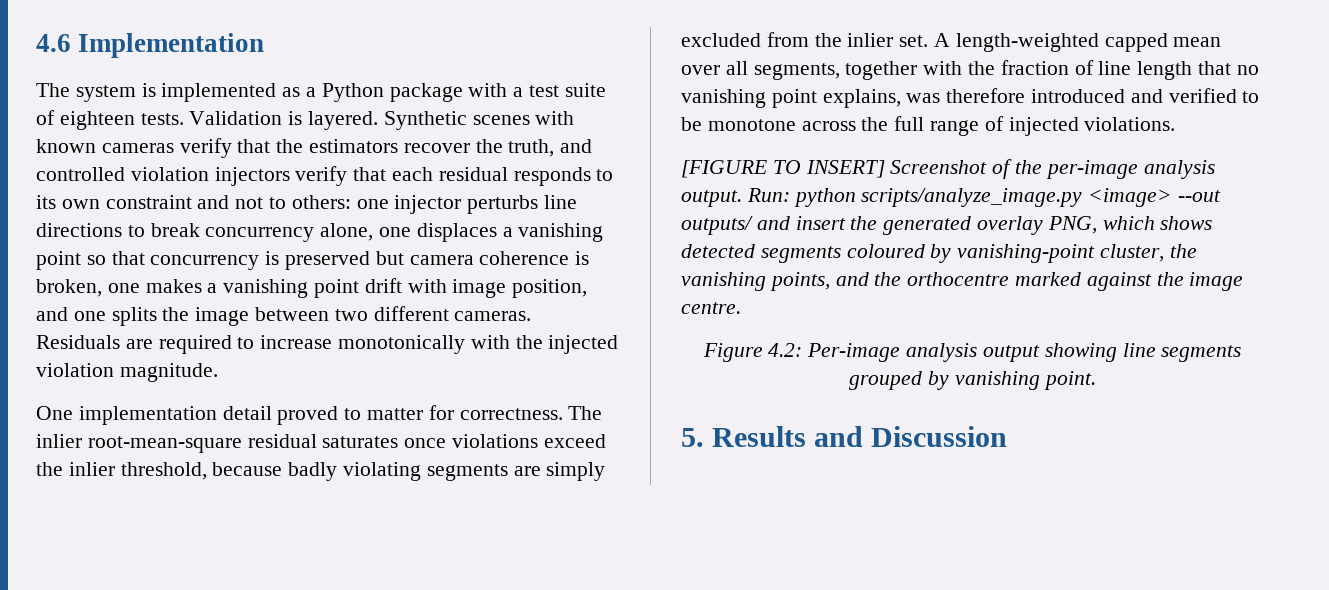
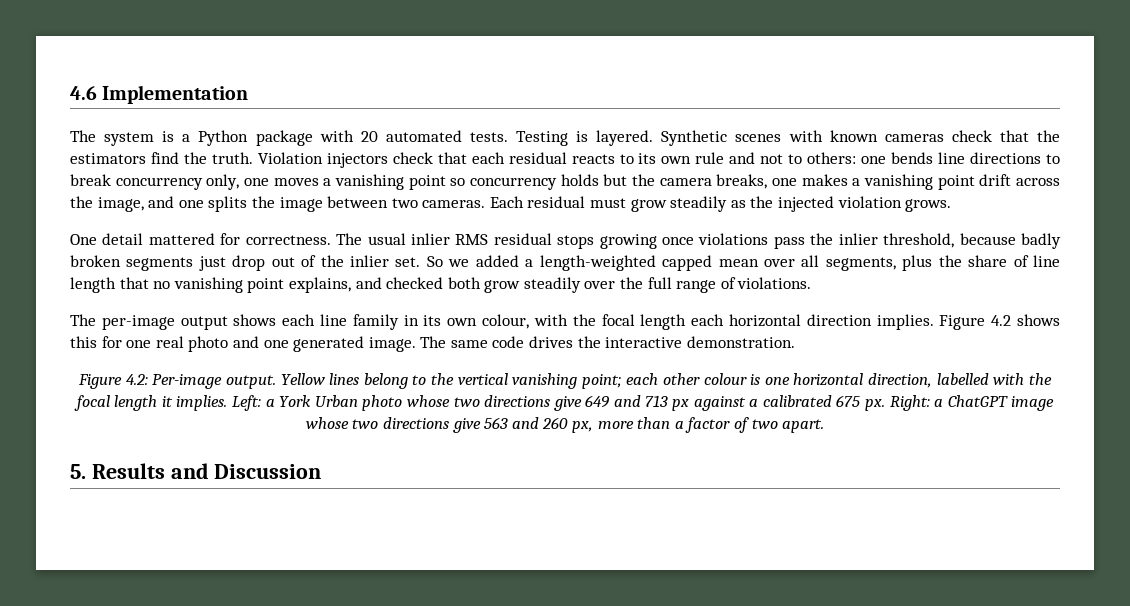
[161,83,301,102] implemented as -> (175, 136) none
[513,83,606,97] [36,110,283,130] a test suite of eighteen tests. Validation -> [360,130,568,146] 20 automated tests. Testing
[179,138,232,158] verify -> [951,130,992,142] check
[403,139,593,157] [36,166,348,186] recover the truth, and controlled violation injectors verify -> [150,152,433,168] find the truth. Violation injectors check
[513,167,591,186] responds -> [571,154,615,164] reacts
[105,195,192,209] constraint -> [695,152,725,164] rule
[394,195,539,214] injector perturbs -> [891,152,934,164] bends
[320,223,497,242] alone, one displaces -> [206,174,319,190] only, one moves
[111,251,590,270] [36,279,102,297] that concurrency is preserved but camera coherence is broken, -> [470,174,768,190] concurrency holds but the camera breaks,
[407,279,588,298] with image position, -> [1015,178,1060,186] [70,196,144,212] across the image,
[373,306,532,321] [36,335,510,354] different cameras. Residuals are required to increase monotonically with -> [422,196,746,212] cameras. Each residual must grow steadily as
[119,363,218,382] magnitude. -> [905,199,952,212] grows.
[78,405,603,425] [36,434,399,453] implementation detail proved to matter for correctness. The inlier root-mean-square residual saturates -> [102,233,657,249] detail mattered for correctness. The usual inlier RMS residual stops growing
[543,434,606,448] exceed -> [773,236,805,249] pass
[343,462,606,481] [681,32,951,47] violating segments are simply excluded from the inlier set. A -> [70,255,534,271] broken segments just drop out of the inlier set. So we added a
[845,60,1069,80] together with the fraction -> [902,255,1008,271] plus the share
[906,88,1260,103] [681,117,856,131] was therefore introduced and verified to be monotone across -> [355,277,616,293] and checked both grow steadily over
[1008,117,1079,136] injected -> (736, 283) none
[681,159,1215,179] [681,188,1222,207] [681,216,1213,235] [681,244,1197,263] [681,272,1244,291] [681,302,741,314] [702,343,1242,362] [849,371,1096,390] [FIGURE TO INSERT] Screenshot of the per-image analysis output. Run: python scripts/analyze_image.py <image> --out outputs/ and insert the generated overlay PNG, which shows detected segments coloured by vanishing-point cluster, the vanishing points, and the orthocentre marked against the image centre. // Figure 4.2: Per-image analysis output showing line segments grouped by vanishing point. -> [70,314,1061,330] [70,336,795,352] [78,373,1052,389] [73,395,1055,411] [305,417,825,433] The per-image output shows each line family in its own colour, with the focal length each horizontal direction implies. Figure 4.2 shows this for one real photo and one generated image. The same code drives the interactive demonstration. // Figure 4.2: Per-image output. Yellow lines belong to the vertical vanishing point; each other colour is one horizontal direction, labelled with the focal length it implies. Left: a York Urban photo whose two directions give 649 and 713 px against a calibrated 675 px. Right: a ChatGPT image whose two directions give 563 and 260 px, more than a factor of two apart.

